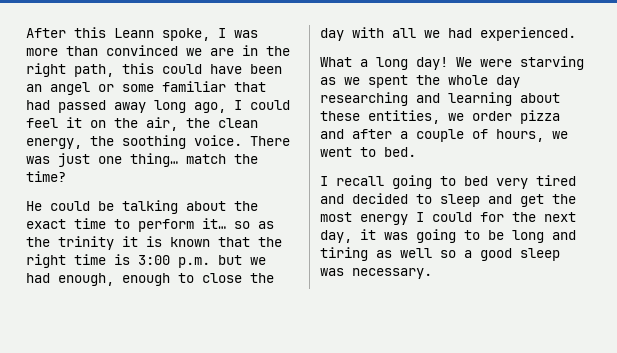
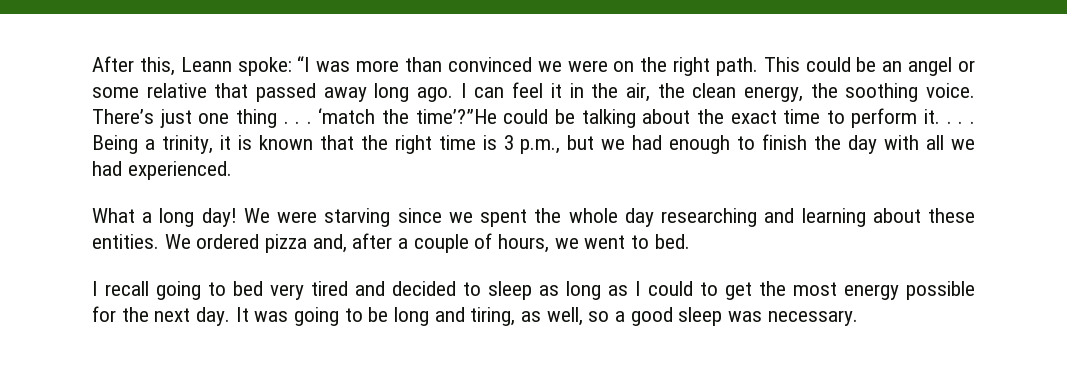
[74,27,226,41] this Leann spoke, I -> [139,56,311,76] this, Leann spoke: “I
[210,45,290,56] [26,63,282,77] [26,81,266,95] [26,100,290,113] are in the right path, this could have been an angel or some familiar that had passed away long ago, I could -> [567,57,976,76] [92,83,505,102] were on the right path. This could be an angel or some relative that passed away long ago. I can
[90,120,106,128] on -> [569,83,584,98] in
[250,136,290,146] [26,153,258,167] [26,171,66,182] [26,201,42,211] There was just one thing… match the time? // He -> [92,108,497,128] There’s just one thing . . . ‘match the time’?”He
[202,218,274,229] [26,236,114,250] it… so as the trinity -> [924,109,975,124] [92,135,213,154] it. . . . Being a trinity,
[138,255,210,268] 3:00 p.m. -> [503,135,561,154] 3 p.m.,
[58,273,114,286] enough, -> (663, 142) none
[202,273,242,283] close -> [762,134,808,150] finish
[320,77,336,85] as -> [397,208,442,223] since
[368,110,560,124] [320,129,344,139] entities, we order pizza and -> [92,234,347,253] entities. We ordered pizza and,
[488,194,512,204] and -> [539,281,718,300] as long as I could to
[416,212,472,222] I could -> [906,281,975,300] possible
[320,229,376,243] day, it -> [196,307,249,326] day. It
[320,247,432,261] tiring as well -> [470,307,583,326] tiring, as well,

